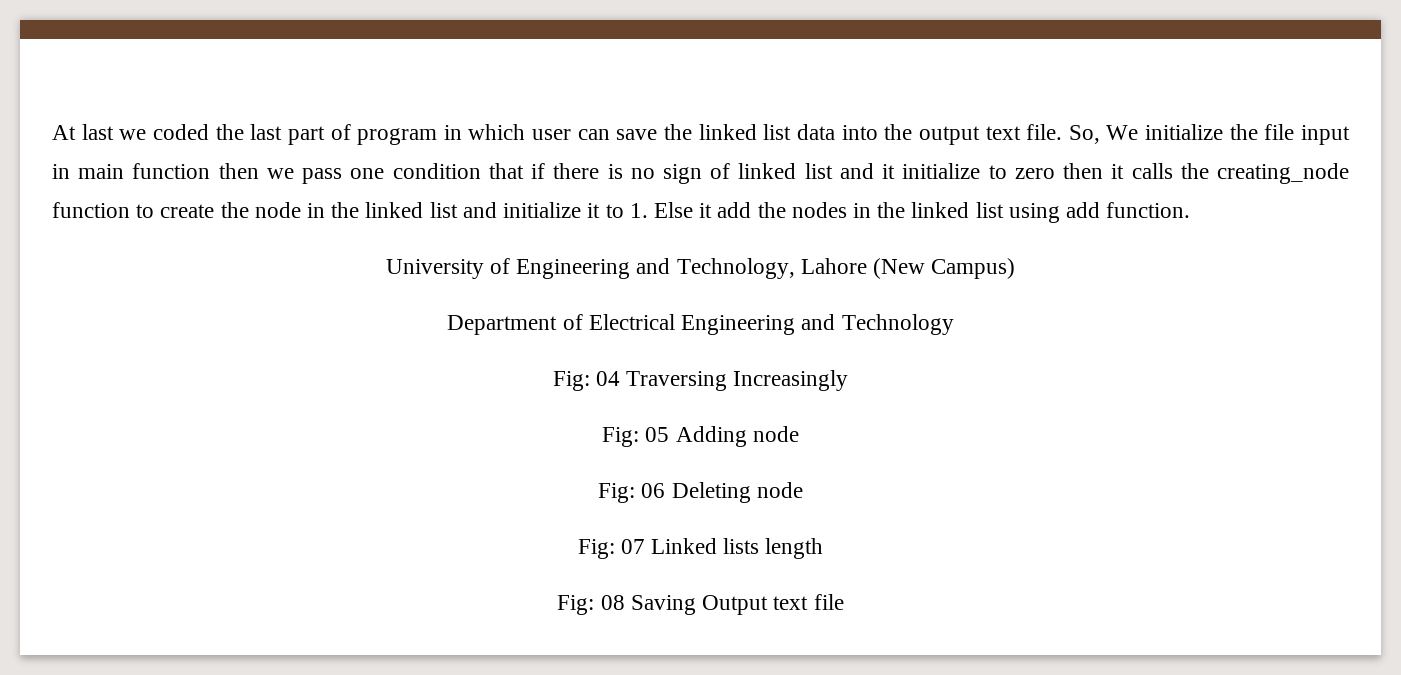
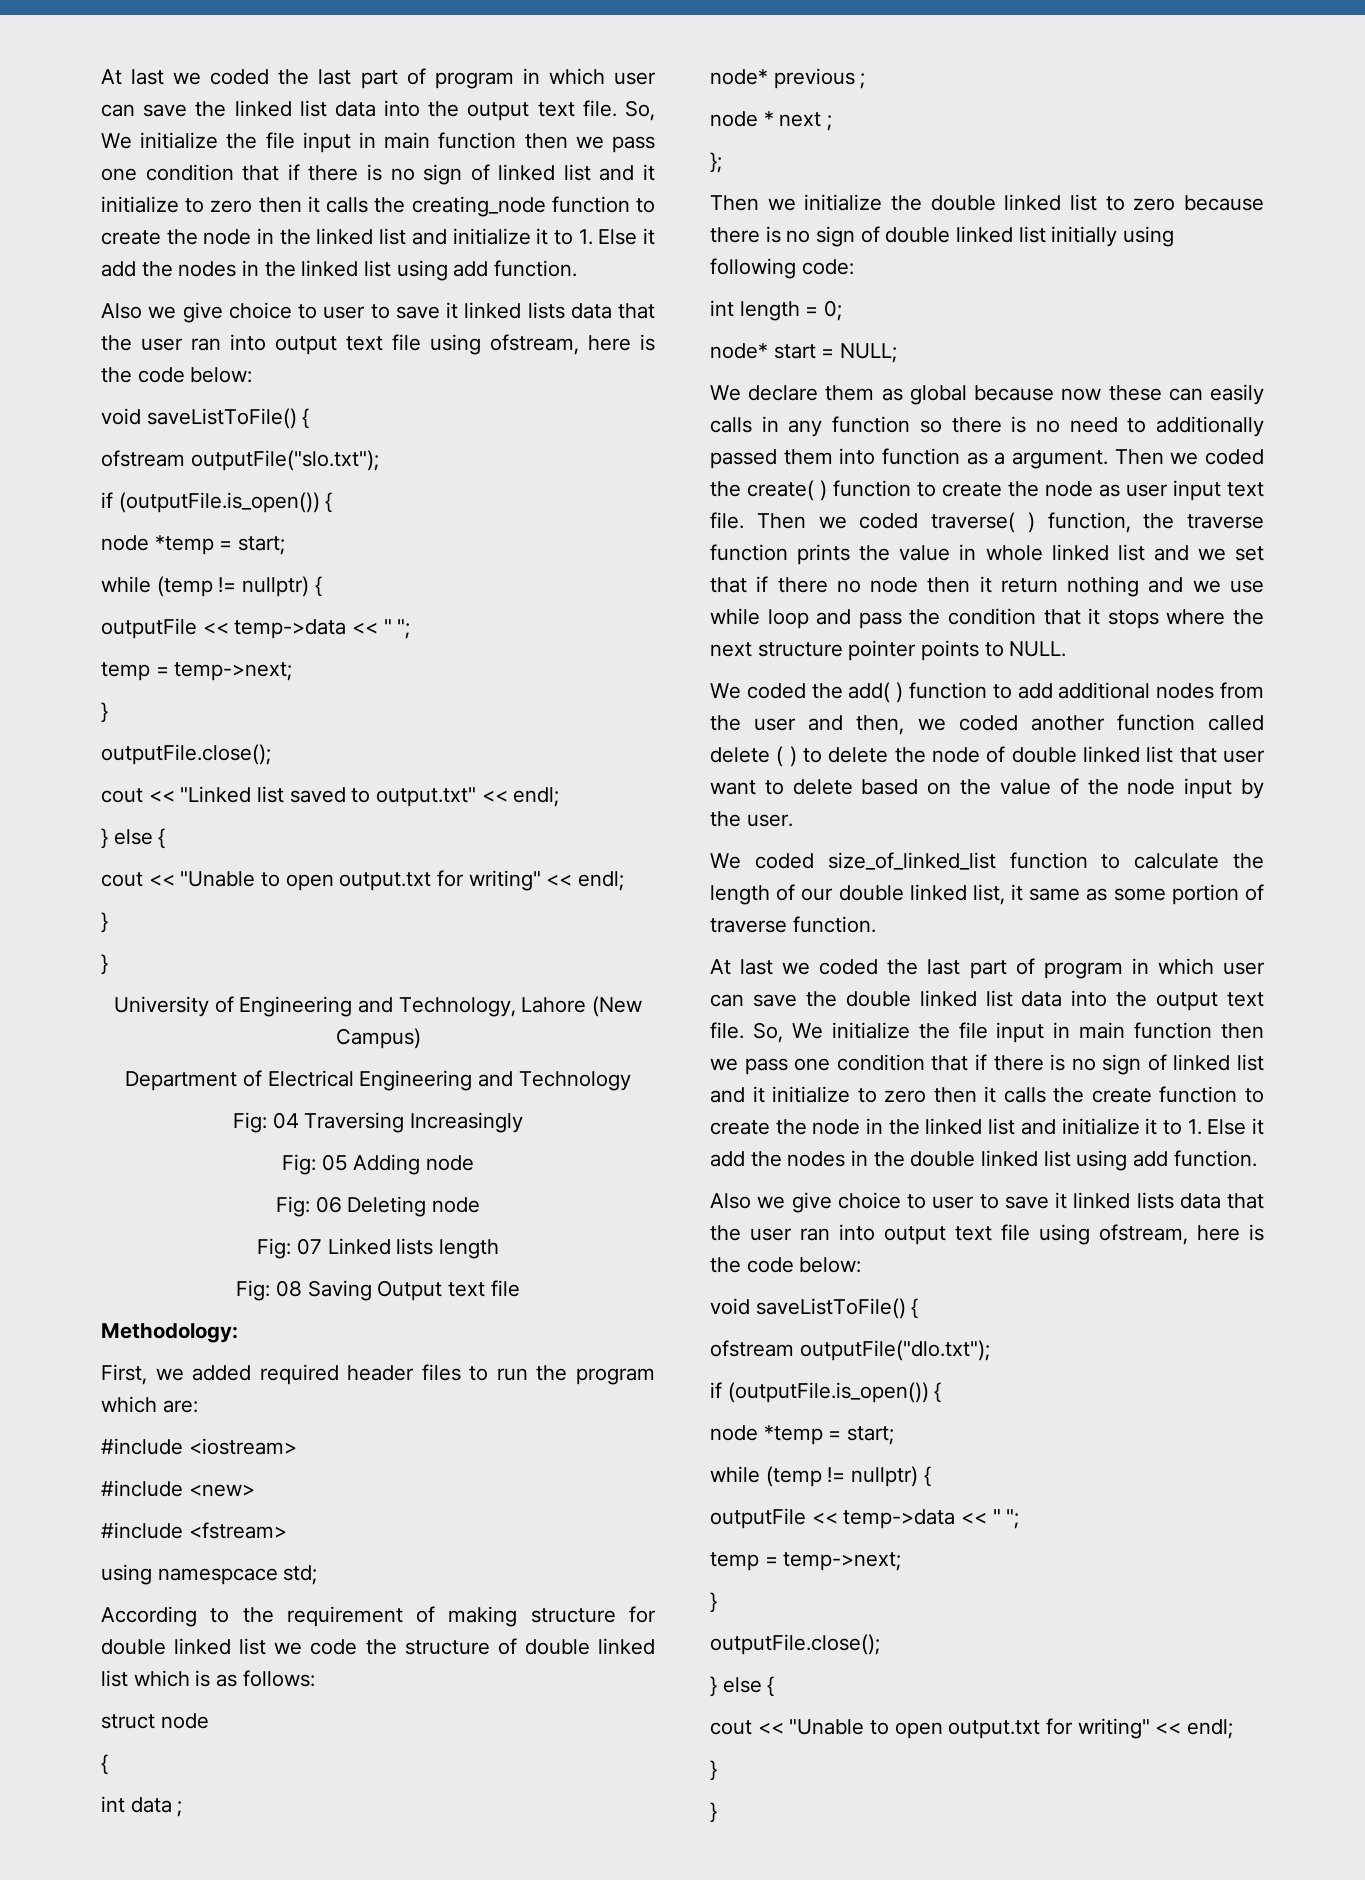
(1191, 210) none -> [101,302,655,323] [101,334,655,355] [101,367,253,383] [101,408,310,429] [101,450,379,471] [101,492,333,513] [101,535,286,555] [101,576,322,597] [101,618,411,639] [101,662,293,681] [101,702,108,723] [101,744,271,765] [101,786,560,807] [101,828,166,849] [101,870,625,891] [101,912,108,933] [101,954,108,975] // Also we give choice to user to save it linked lists data that the user ran into output text file using ofstream, here is the code below: // void saveListToFile() { // ofstream outputFile("slo.txt"); // if (outputFile.is_open()) { // node *temp = start; // while (temp != nullptr) { // outputFile << temp->data << " "; // temp = temp->next; // } // outputFile.close(); // cout << "Linked list saved to output.txt" << endl; // } else { // cout << "Unable to open output.txt for writing" << endl; // } // }
(844, 602) none -> [101,1323,238,1343] [101,1364,655,1385] [101,1396,198,1413] [101,1438,297,1455] [101,1480,255,1497] [101,1522,287,1539] [101,1564,318,1585] [101,1606,656,1627] [101,1638,655,1655] [101,1670,315,1687] [101,1713,209,1729] [101,1754,108,1775] [101,1796,183,1817] [710,68,866,89] [710,111,833,131] [710,152,722,173] [710,194,1264,211] [710,226,1175,247] [710,258,854,279] [710,300,843,321] [710,343,898,363] [710,384,1264,405] [710,416,1264,437] [710,448,1264,469] [710,480,1264,501] [710,512,1264,533] [710,544,1264,565] [710,576,1264,597] [710,608,1264,629] [710,640,1067,661] [710,682,1264,703] [710,714,1264,735] [710,746,1265,767] [710,778,1264,799] [710,811,793,827] [710,852,1264,870] [710,884,1264,905] [710,916,876,933] [710,958,1265,979] [710,990,1264,1011] [710,1022,1264,1043] [710,1054,1264,1075] [710,1086,1264,1103] [710,1118,1264,1135] [710,1150,1257,1171] [710,1192,1264,1213] [710,1224,1264,1245] [710,1257,862,1273] [710,1298,919,1319] [710,1340,990,1361] [710,1382,942,1403] [710,1425,895,1445] [710,1466,931,1487] [710,1508,1020,1529] [710,1552,902,1571] [710,1592,717,1613] [710,1634,880,1655] [710,1676,775,1697] [710,1718,1234,1739] [710,1760,717,1781] [710,1802,717,1823] // Methodology: // First, we added required header files to run the program which are: // #include <iostream> // #include <new> // #include <fstream> // using namespcace std; // According to the requirement of making structure for double linked list we code the structure of double linked list which is as follows: // struct node // { // int data ; // node* previous ; // node * next ; // }; // Then we initialize the double linked list to zero because there is no sign of double linked list initially using following code: // int length = 0; // node* start = NULL; // We declare them as global because now these can easily calls in any function so there is no need to additionally passed them into function as a argument. Then we coded the create( ) function to create the node as user input text file. Then we coded traverse( ) function, the traverse function prints the value in whole linked list and we set that if there no node then it return nothing and we use while loop and pass the condition that it stops where the next structure pointer points to NULL. // We coded the add( ) function to add additional nodes from the user and then, we coded another function called delete ( ) to delete the node of double linked list that user want to delete based on the value of the node input by the user. // We coded size_of_linked_list function to calculate the length of our double linked list, it same as some portion of traverse function. // At last we coded the last part of program in which user can save the double linked list data into the output text file. So, We initialize the file input in main function then we pass one condition that if there is no sign of linked list and it initialize to zero then it calls the create function to create the node in the linked list and initialize it to 1. Else it add the nodes in the double linked list using add function. // Also we give choice to user to save it linked lists data that the user ran into output text file using ofstream, here is the code below: // void saveListToFile() { // ofstream outputFile("dlo.txt"); // if (outputFile.is_open()) { // node *temp = start; // while (temp != nullptr) { // outputFile << temp->data << " "; // temp = temp->next; // } // outputFile.close(); // } else { // cout << "Unable to open output.txt for writing" << endl; // } // }

